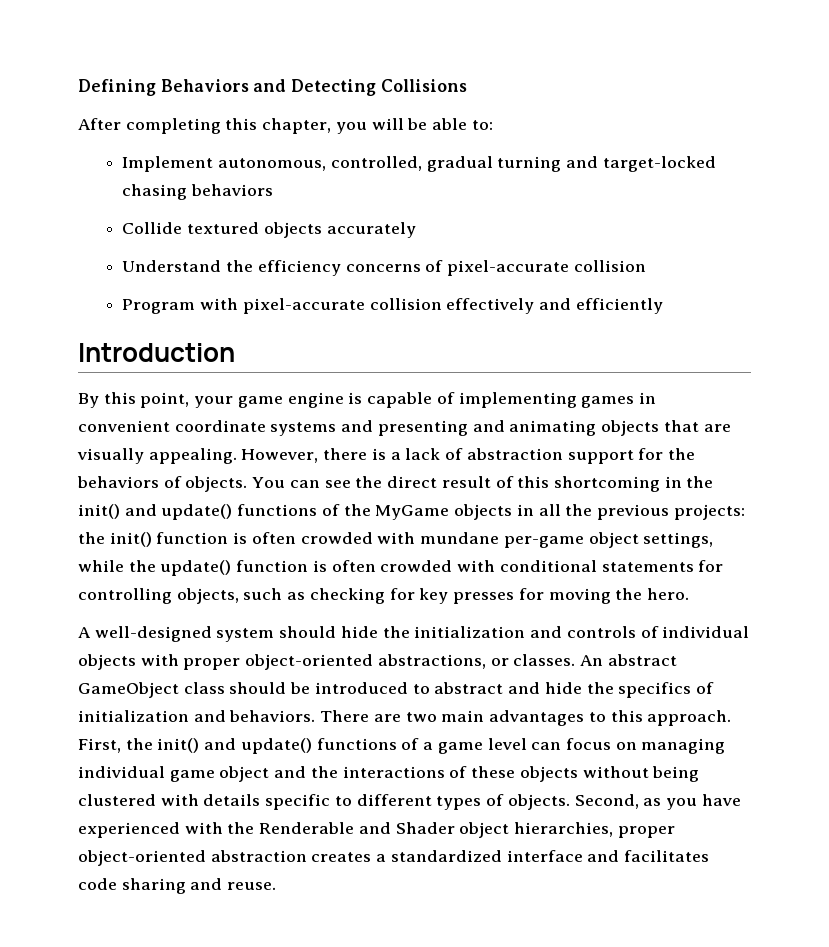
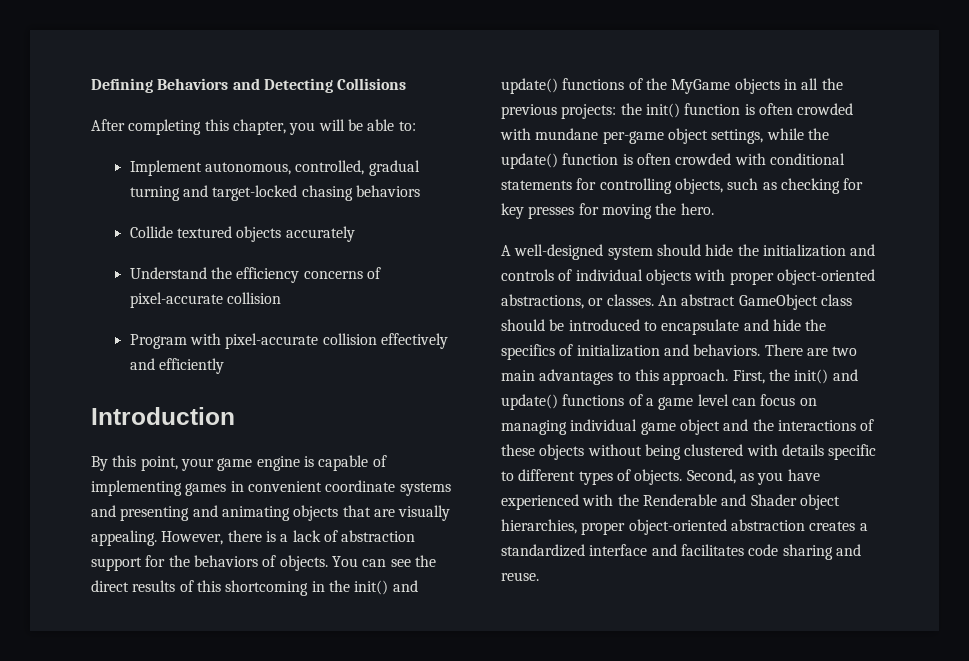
[441,476,491,488] result -> [132,580,176,592] results
[434,682,504,694] abstract -> [661,319,740,335] encapsulate

